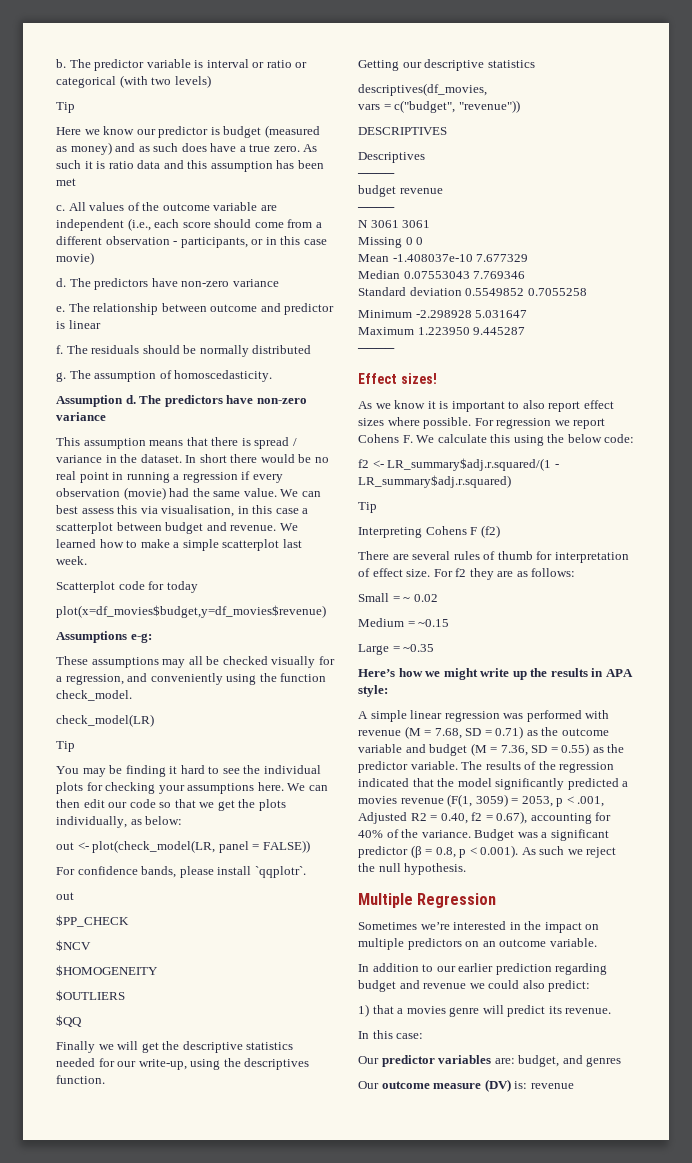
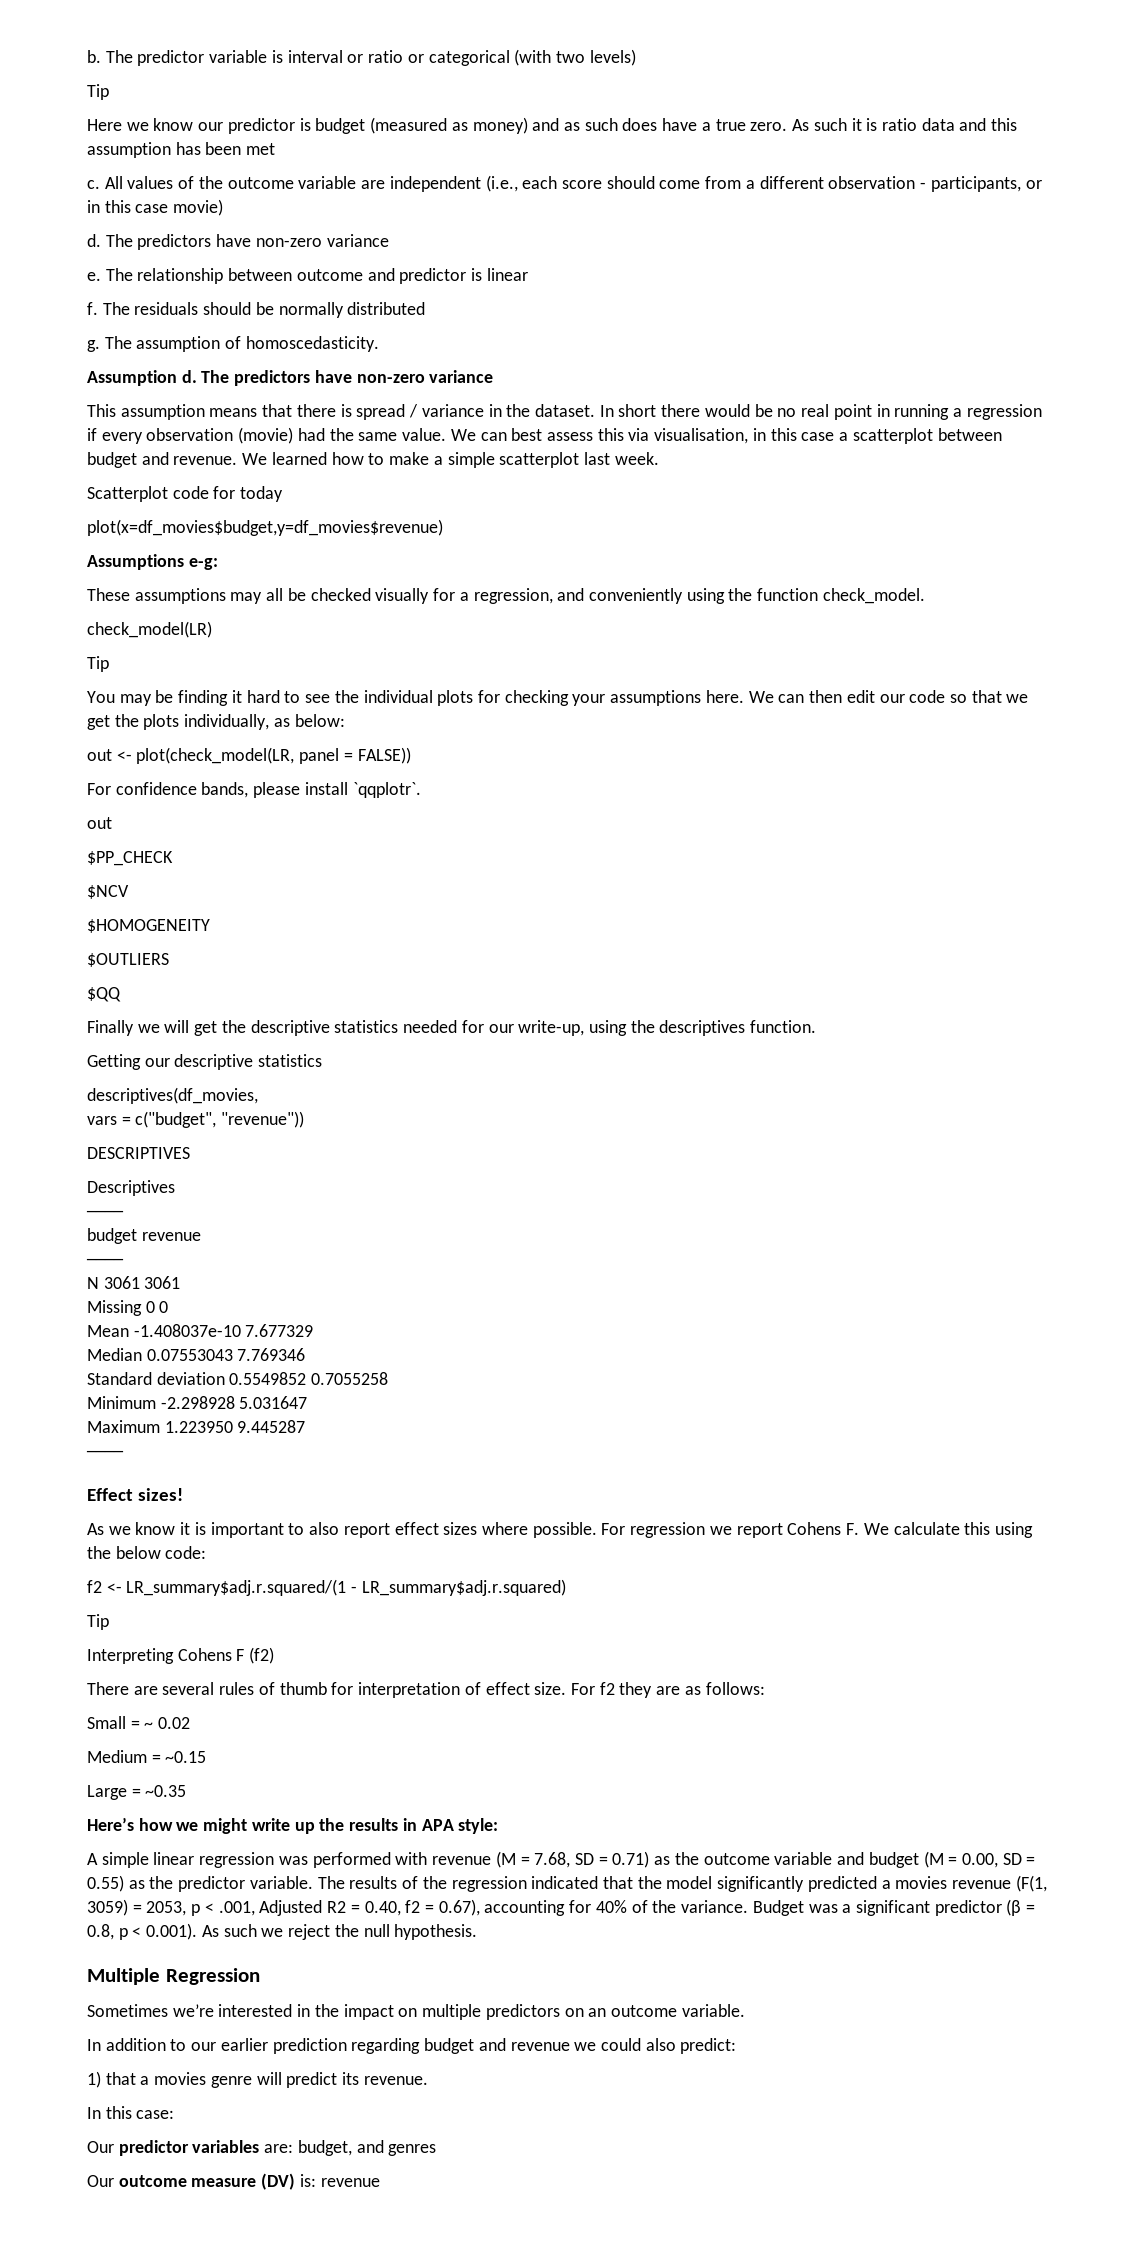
[500,745,528,756] 7.36, -> [961,1853,998,1868] 0.00,

